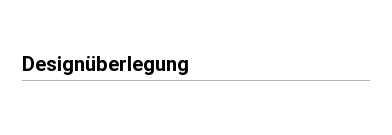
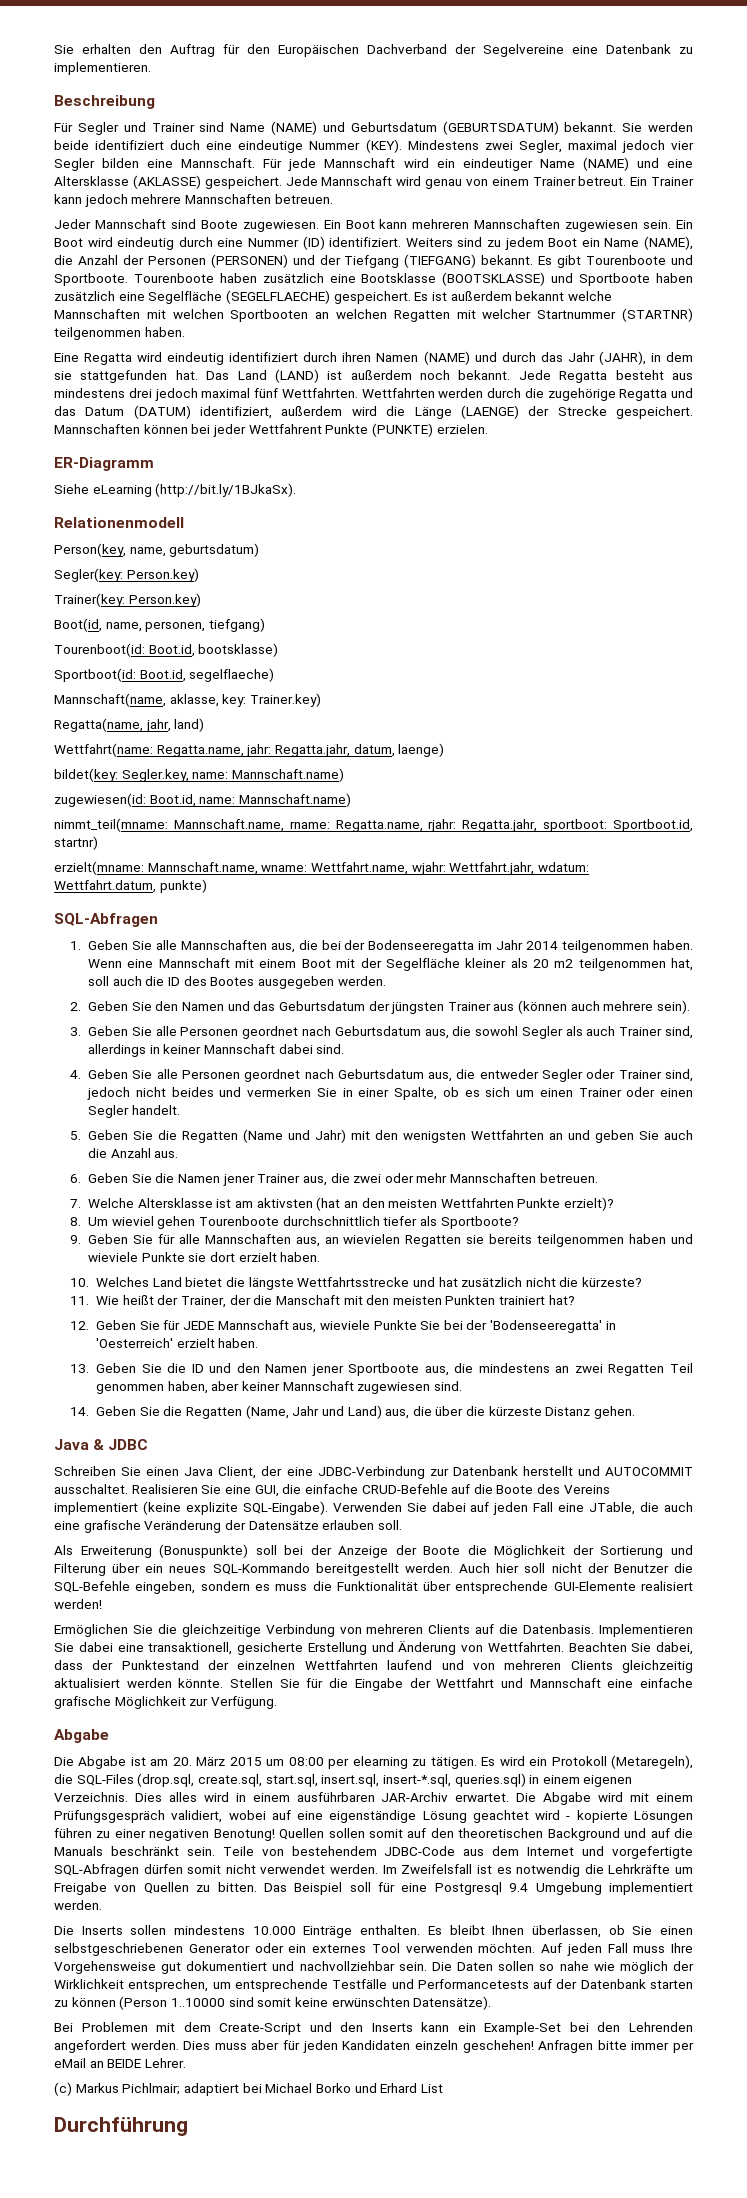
[22,56,189,75] Designüberlegung -> [54,44,693,57] [54,62,151,75] [54,95,155,109] [54,121,693,135] [54,139,695,153] [54,157,694,171] [54,175,694,189] [54,194,333,207] [54,219,693,232] [54,236,694,250] [54,254,693,268] [54,272,694,286] [54,290,612,304] [54,308,693,322] [54,327,185,340] [54,351,693,365] [54,369,693,383] [54,388,693,401] [54,405,694,419] [54,423,488,437] [54,457,154,471] [54,483,297,497] [54,517,184,528] [54,543,260,557] [54,568,199,582] [54,593,201,607] [54,618,265,632] [54,643,279,657] [54,668,275,682] [54,693,321,707] [54,718,205,732] [54,743,445,757] [54,768,344,782] [54,793,351,807] [54,818,693,832] [54,836,98,850] [54,861,589,875] [54,879,207,893] [54,913,158,927] [70,940,694,953] [87,958,694,971] [87,976,386,989] [70,1000,691,1014] [70,1026,693,1039] [87,1044,345,1057] [70,1069,693,1082] [86,1087,694,1100] [87,1105,180,1118] [70,1129,694,1143] [87,1148,179,1158] [70,1173,598,1186] [70,1197,615,1211] [70,1216,519,1229] [70,1234,694,1247] [87,1252,321,1262] [70,1277,643,1290] [70,1295,575,1308] [70,1320,616,1333] [95,1338,259,1348] [70,1363,694,1376] [95,1381,462,1394] [70,1405,636,1419] [54,1439,149,1450] [54,1466,693,1479] [54,1484,610,1497] [54,1501,693,1515] [54,1520,402,1533] [54,1544,694,1558] [54,1563,693,1576] [54,1581,693,1594] [54,1599,102,1609] [54,1624,694,1637] [54,1641,693,1655] [54,1660,694,1673] [54,1678,693,1691] [54,1696,277,1709] [54,1729,109,1743] [54,1755,694,1769] [54,1773,633,1787] [54,1792,693,1805] [54,1810,693,1823] [54,1828,694,1841] [54,1846,693,1859] [54,1864,694,1877] [54,1882,693,1895] [54,1900,102,1910] [54,1925,694,1938] [54,1943,693,1956] [54,1961,694,1974] [54,1979,693,1992] [54,1996,492,2010] [54,2022,694,2035] [54,2040,695,2053] [54,2058,186,2068] [54,2082,443,2096] [54,2117,188,2136] Sie erhalten den Auftrag für den Europäischen Dachverband der Segelvereine eine Datenbank zu implementieren. // Beschreibung // Für Segler und Trainer sind Name (NAME) und Geburtsdatum (GEBURTSDATUM) bekannt. Sie werden beide identifiziert duch eine eindeutige Nummer (KEY). Mindestens zwei Segler, maximal jedoch vier Segler bilden eine Mannschaft. Für jede Mannschaft wird ein eindeutiger Name (NAME) und eine Altersklasse (AKLASSE) gespeichert. Jede Mannschaft wird genau von einem Trainer betreut. Ein Trainer kann jedoch mehrere Mannschaften betreuen. // Jeder Mannschaft sind Boote zugewiesen. Ein Boot kann mehreren Mannschaften zugewiesen sein. Ein Boot wird eindeutig durch eine Nummer (ID) identifiziert. Weiters sind zu jedem Boot ein Name (NAME), die Anzahl der Personen (PERSONEN) und der Tiefgang (TIEFGANG) bekannt. Es gibt Tourenboote und Sportboote. Tourenboote haben zusätzlich eine Bootsklasse (BOOTSKLASSE) und Sportboote haben zusätzlich eine Segelfläche (SEGELFLAECHE) gespeichert. Es ist außerdem bekannt welche Mannschaften mit welchen Sportbooten an welchen Regatten mit welcher Startnummer (STARTNR) teilgenommen haben. // Eine Regatta wird eindeutig identifiziert durch ihren Namen (NAME) und durch das Jahr (JAHR), in dem sie stattgefunden hat. Das Land (LAND) ist außerdem noch bekannt. Jede Regatta besteht aus mindestens drei jedoch maximal fünf Wettfahrten. Wettfahrten werden durch die zugehörige Regatta und das Datum (DATUM) identifiziert, außerdem wird die Länge (LAENGE) der Strecke gespeichert. Mannschaften können bei jeder Wettfahrent Punkte (PUNKTE) erzielen. // ER-Diagramm // Siehe eLearning (http://bit.ly/1BJkaSx). // Relationenmodell // Person(key, name, geburtsdatum) // Segler(key: Person.key) // Trainer(key: Person.key) // Boot(id, name, personen, tiefgang) // Tourenboot(id: Boot.id, bootsklasse) // Sportboot(id: Boot.id, segelflaeche) // Mannschaft(name, aklasse, key: Trainer.key) // Regatta(name, jahr, land) // Wettfahrt(name: Regatta.name, jahr: Regatta.jahr, datum, laenge) // bildet(key: Segler.key, name: Mannschaft.name) // zugewiesen(id: Boot.id, name: Mannschaft.name) // nimmt_teil(mname: Mannschaft.name, rname: Regatta.name, rjahr: Regatta.jahr, sportboot: Sportboot.id, startnr) // erzielt(mname: Mannschaft.name, wname: Wettfahrt.name, wjahr: Wettfahrt.jahr, wdatum: Wettfahrt.datum, punkte) // SQL-Abfragen // 1. Geben Sie alle Mannschaften aus, die bei der Bodenseeregatta im Jahr 2014 teilgenommen haben. Wenn eine Mannschaft mit einem Boot mit der Segelfläche kleiner als 20 m2 teilgenommen hat, soll auch die ID des Bootes ausgegeben werden. // 2. Geben Sie den Namen und das Geburtsdatum der jüngsten Trainer aus (können auch mehrere sein). // 3. Geben Sie alle Personen geordnet nach Geburtsdatum aus, die sowohl Segler als auch Trainer sind, allerdings in keiner Mannschaft dabei sind. // 4. Geben Sie alle Personen geordnet nach Geburtsdatum aus, die entweder Segler oder Trainer sind, jedoch nicht beides und vermerken Sie in einer Spalte, ob es sich um einen Trainer oder einen Segler handelt. // 5. Geben Sie die Regatten (Name und Jahr) mit den wenigsten Wettfahrten an und geben Sie auch die Anzahl aus. // 6. Geben Sie die Namen jener Trainer aus, die zwei oder mehr Mannschaften betreuen. // 7. Welche Altersklasse ist am aktivsten (hat an den meisten Wettfahrten Punkte erzielt)? // 8. Um wieviel gehen Tourenboote durchschnittlich tiefer als Sportboote? // 9. Geben Sie für alle Mannschaften aus, an wievielen Regatten sie bereits teilgenommen haben und wieviele Punkte sie dort erzielt haben. // 10. Welches Land bietet die längste Wettfahrtsstrecke und hat zusätzlich nicht die kürzeste? // 11. Wie heißt der Trainer, der die Manschaft mit den meisten Punkten trainiert hat? // 12. Geben Sie für JEDE Mannschaft aus, wieviele Punkte Sie bei der 'Bodenseeregatta' in 'Oesterreich' erzielt haben. // 13. Geben Sie die ID und den Namen jener Sportboote aus, die mindestens an zwei Regatten Teil genommen haben, aber keiner Mannschaft zugewiesen sind. // 14. Geben Sie die Regatten (Name, Jahr und Land) aus, die über die kürzeste Distanz gehen. // Java & JDBC // Schreiben Sie einen Java Client, der eine JDBC-Verbindung zur Datenbank herstellt und AUTOCOMMIT ausschaltet. Realisieren Sie eine GUI, die einfache CRUD-Befehle auf die Boote des Vereins implementiert (keine explizite SQL-Eingabe). Verwenden Sie dabei auf jeden Fall eine JTable, die auch eine grafische Veränderung der Datensätze erlauben soll. // Als Erweiterung (Bonuspunkte) soll bei der Anzeige der Boote die Möglichkeit der Sortierung und Filterung über ein neues SQL-Kommando bereitgestellt werden. Auch hier soll nicht der Benutzer die SQL-Befehle eingeben, sondern es muss die Funktionalität über entsprechende GUI-Elemente realisiert werden! // Ermöglichen Sie die gleichzeitige Verbindung von mehreren Clients auf die Datenbasis. Implementieren Sie dabei eine transaktionell, gesicherte Erstellung und Änderung von Wettfahrten. Beachten Sie dabei, dass der Punktestand der einzelnen Wettfahrten laufend und von mehreren Clients gleichzeitig aktualisiert werden könnte. Stellen Sie für die Eingabe der Wettfahrt und Mannschaft eine einfache grafische Möglichkeit zur Verfügung. // Abgabe // Die Abgabe ist am 20. März 2015 um 08:00 per elearning zu tätigen. Es wird ein Protokoll (Metaregeln), die SQL-Files (drop.sql, create.sql, start.sql, insert.sql, insert-*.sql, queries.sql) in einem eigenen Verzeichnis. Dies alles wird in einem ausführbaren JAR-Archiv erwartet. Die Abgabe wird mit einem Prüfungsgespräch validiert, wobei auf eine eigenständige Lösung geachtet wird - kopierte Lösungen führen zu einer negativen Benotung! Quellen sollen somit auf den theoretischen Background und auf die Manuals beschränkt sein. Teile von bestehendem JDBC-Code aus dem Internet und vorgefertigte SQL-Abfragen dürfen somit nicht verwendet werden. Im Zweifelsfall ist es notwendig die Lehrkräfte um Freigabe von Quellen zu bitten. Das Beispiel soll für eine Postgresql 9.4 Umgebung implementiert werden. // Die Inserts sollen mindestens 10.000 Einträge enthalten. Es bleibt Ihnen überlassen, ob Sie einen selbstgeschriebenen Generator oder ein externes Tool verwenden möchten. Auf jeden Fall muss Ihre Vorgehensweise gut dokumentiert und nachvollziehbar sein. Die Daten sollen so nahe wie möglich der Wirklichkeit entsprechen, um entsprechende Testfälle und Performancetests auf der Datenbank starten zu können (Person 1..10000 sind somit keine erwünschten Datensätze). // Bei Problemen mit dem Create-Script und den Inserts kann ein Example-Set bei den Lehrenden angefordert werden. Dies muss aber für jeden Kandidaten einzeln geschehen! Anfragen bitte immer per eMail an BEIDE Lehrer. // (c) Markus Pichlmair; adaptiert bei Michael Borko und Erhard List // Durchführung

